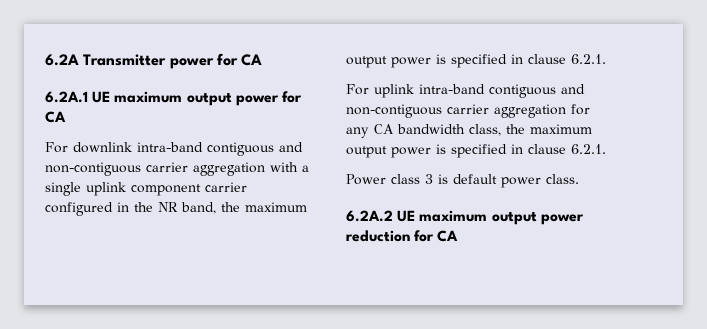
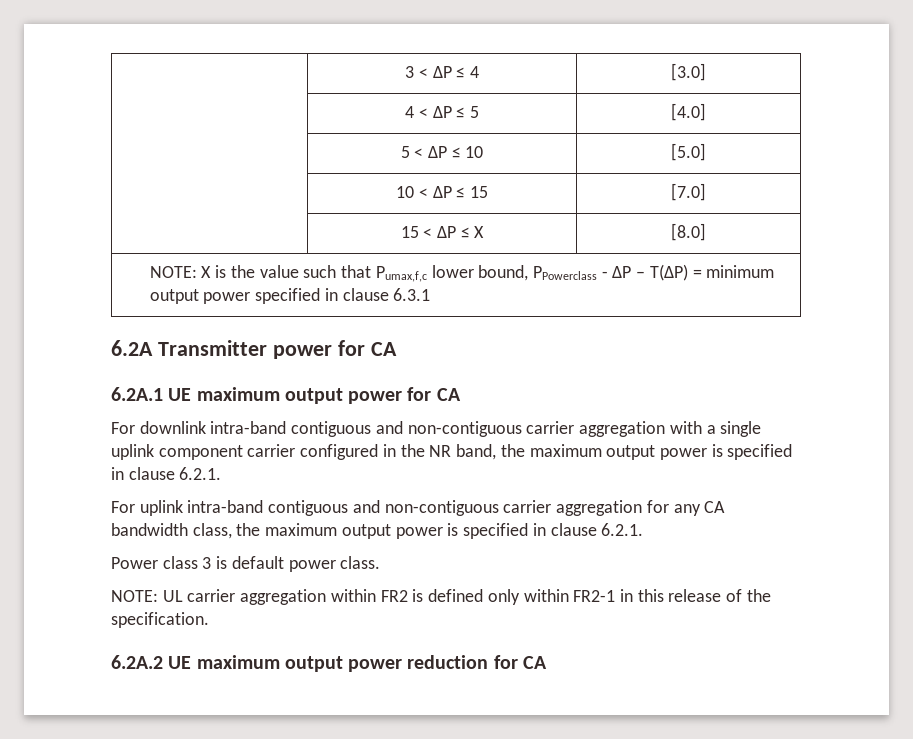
(45, 60) none -> [405,66,479,78] [671,63,706,81] [405,106,479,118] [671,103,706,121] [400,146,484,158] [671,143,706,161] [396,186,488,198] [671,183,706,201] [400,226,485,238] [671,223,706,241] [149,264,775,282] [149,288,431,304] | 3 < ΔP ≤ 4 | [3.0] // | 4 < ΔP ≤ 5 | [4.0] // | 5 < ΔP ≤ 10 | [5.0] // | 10 < ΔP ≤ 15 | [7.0] // | 15 < ΔP ≤ X | [8.0] // NOTE: X is the value such that Pumax,f,c lower bound, PPowerclass - ΔP – T(ΔP) = minimum output power specified in clause 6.3.1 //
(579, 179) none -> [111,589,771,605] [111,612,209,628] // NOTE: UL carrier aggregation within FR2 is defined only within FR2-1 in this release of the specification.

